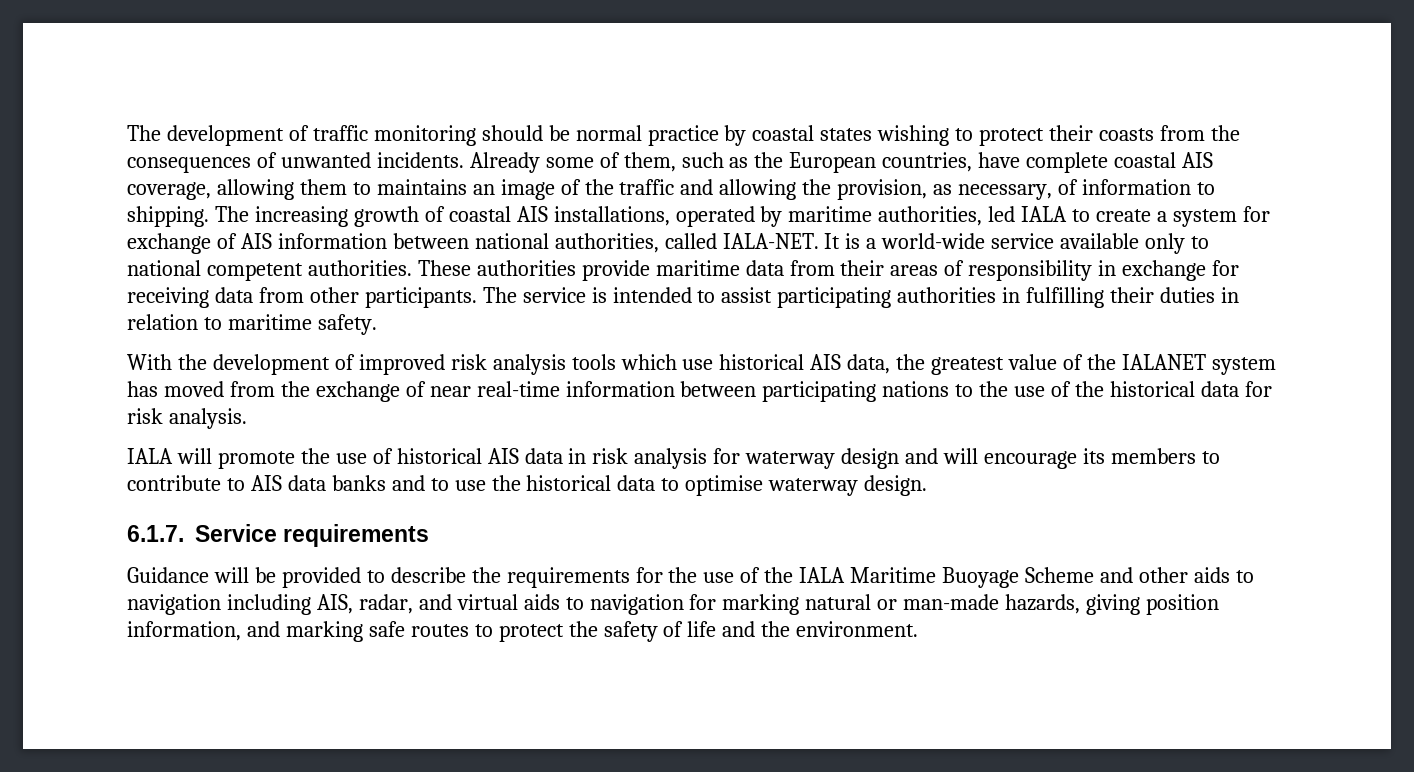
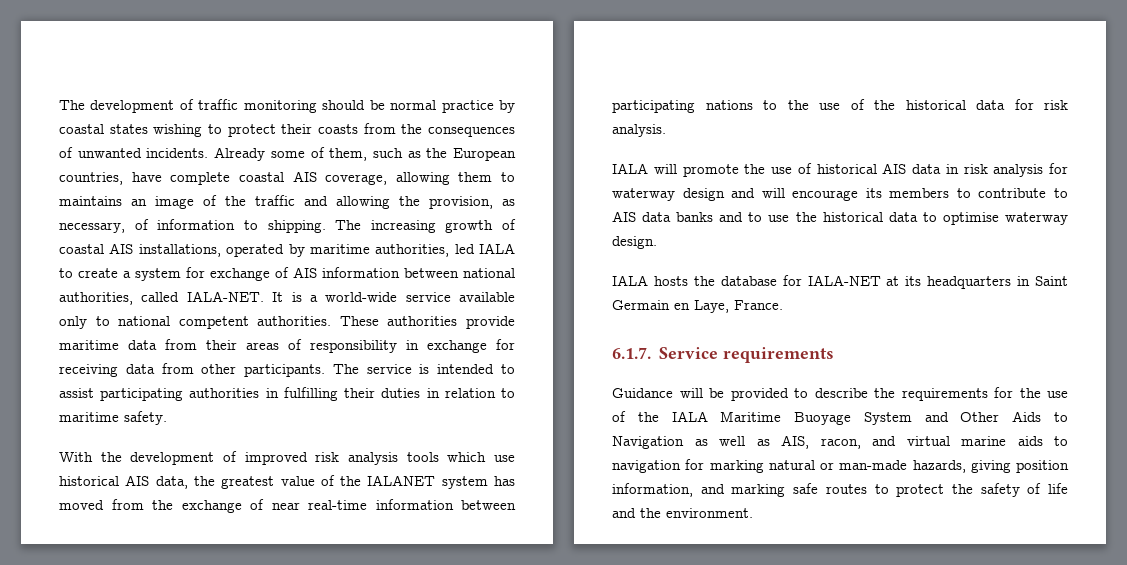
(928, 485) none -> [612,275,1068,289] [612,300,783,313] // IALA hosts the database for IALA-NET at its headquarters in Saint Germain en Laye, France.
[1025,567,1254,583] [127,594,413,615] Scheme and other aids to navigation including AIS, radar, -> [863,411,1068,425] [612,435,861,449] System and Other Aids to Navigation as well as AIS, racon,
(518, 602) none -> [961,436,1006,446] marine

